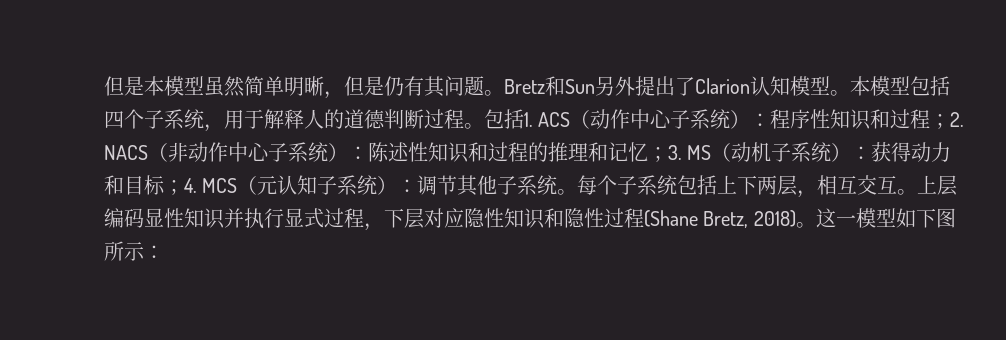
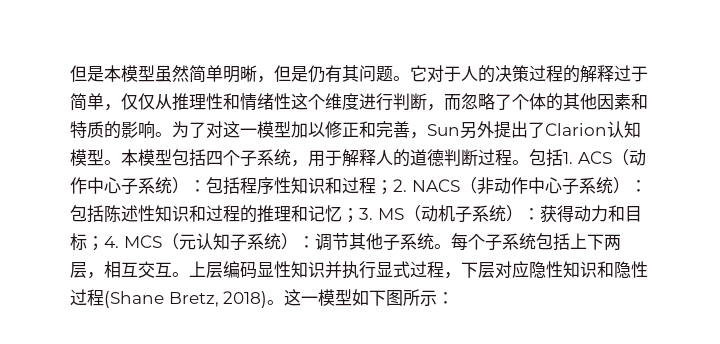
[504,76,565,96] Bretz和 -> [410,65,648,83] [70,93,648,111] [70,121,427,139] 它对于人的决策过程的解释过于简单，仅仅从推理性和情绪性这个维度进行判断，而忽略了个体的其他因素和特质的影响。为了对这一模型加以修正和完善，
(771, 120) none -> [206,177,240,194] 包括
(368, 153) none -> [70,205,104,222] 包括

